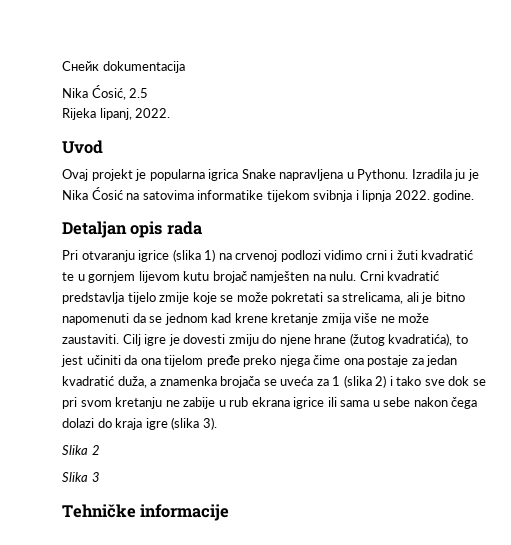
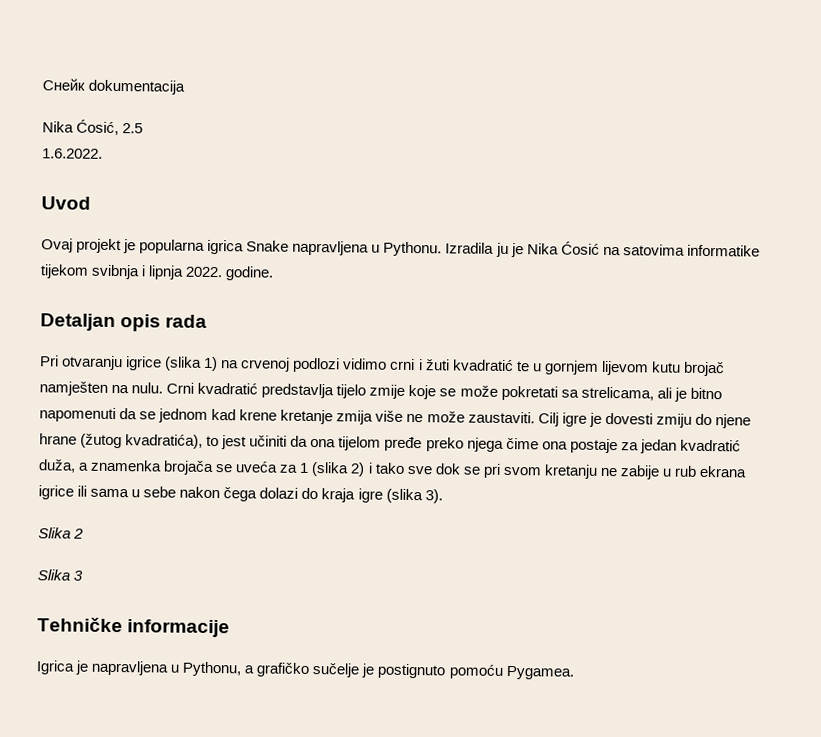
[62,108,171,120] Rijeka lipanj, 2022. -> [42,148,103,159] 1.6.2022.
(230, 512) none -> [36,660,574,680] // Igrica je napravljena u Pythonu, a grafičko sučelje je postignuto pomoću Pygamea.

